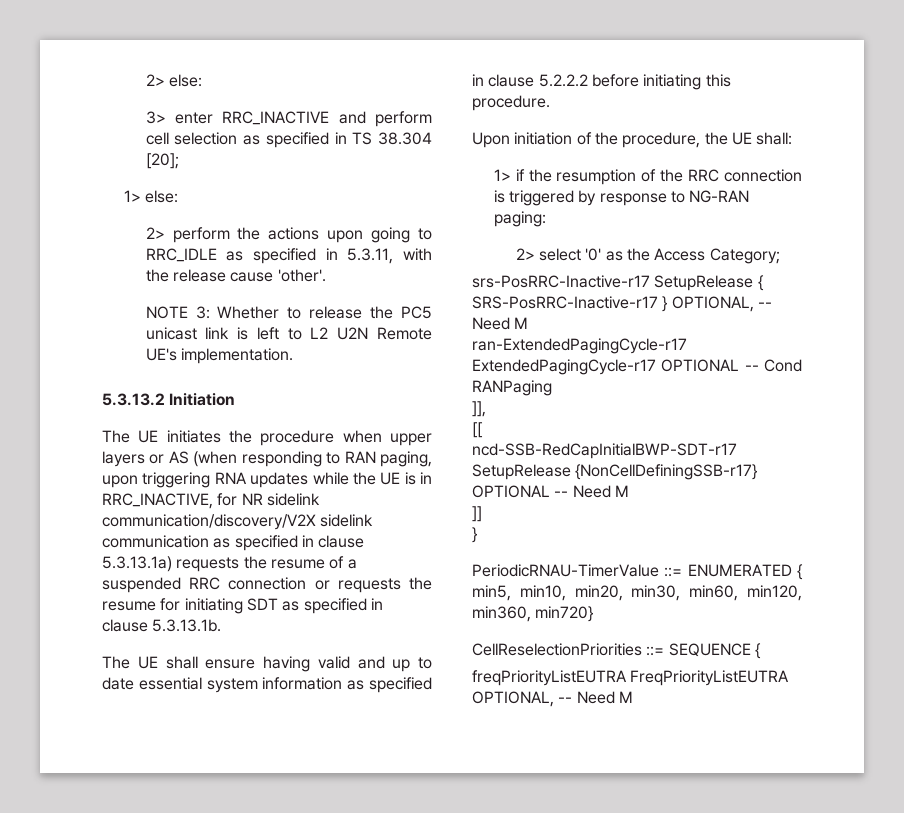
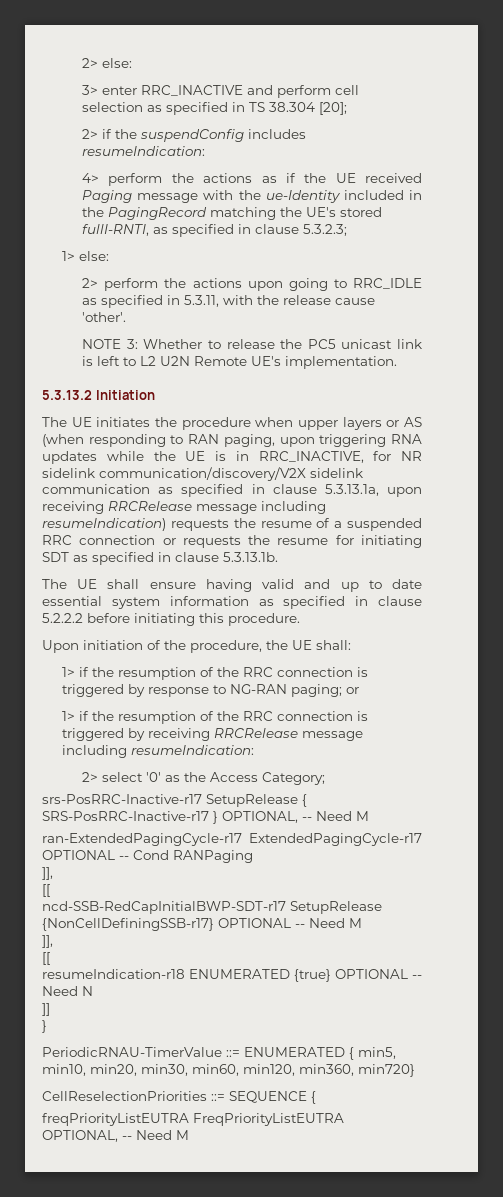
(179, 161) none -> [82,129,307,142] [82,146,206,156] [82,173,423,186] [82,190,422,203] [82,207,383,220] [82,224,348,237] // 2> if the suspendConfig includes resumeIndication: // 4> perform the actions as if the UE received Paging message with the ue-Identity included in the PagingRecord matching the UE's stored fullI-RNTI, as specified in clause 5.3.2.3;
[102,556,172,572] 5.3.13.1a) -> [324,484,422,497] [42,501,326,514] [42,518,166,531] 5.3.13.1a, upon receiving RRCRelease message including resumeIndication)
[493,211,546,227] paging: -> [291,684,360,697] [62,711,369,724] [62,728,364,741] [62,745,255,758] paging; or // 1> if the resumption of the RRC connection is triggered by receiving RRCRelease message including resumeIndication:
(629, 491) none -> [42,935,53,948] [42,952,50,965] [42,969,422,982] [42,986,93,996] // ]], // [[ // resumeIndication-r18 ENUMERATED {true} OPTIONAL -- Need N

